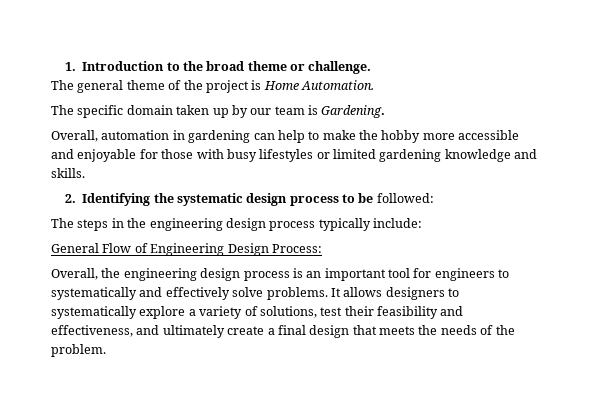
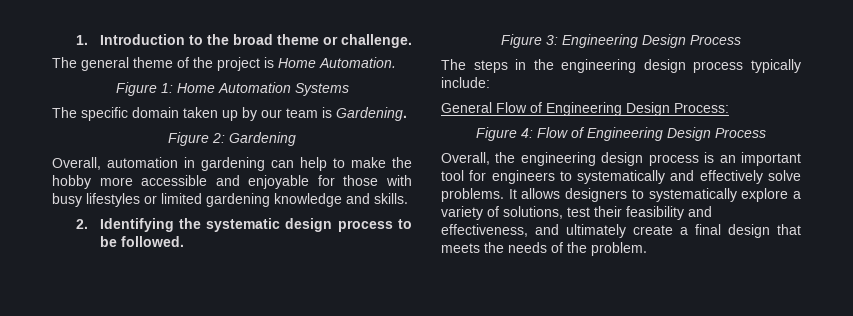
(374, 85) none -> [115,82,349,96] // Figure 1: Home Automation Systems
(386, 111) none -> [168,132,296,146] // Figure 2: Gardening
[376,193,434,203] followed: -> [120,236,184,247] [501,34,741,48] followed. // Figure 3: Engineering Design Process
(322, 248) none -> [476,127,766,141] // Figure 4: Flow of Engineering Design Process

